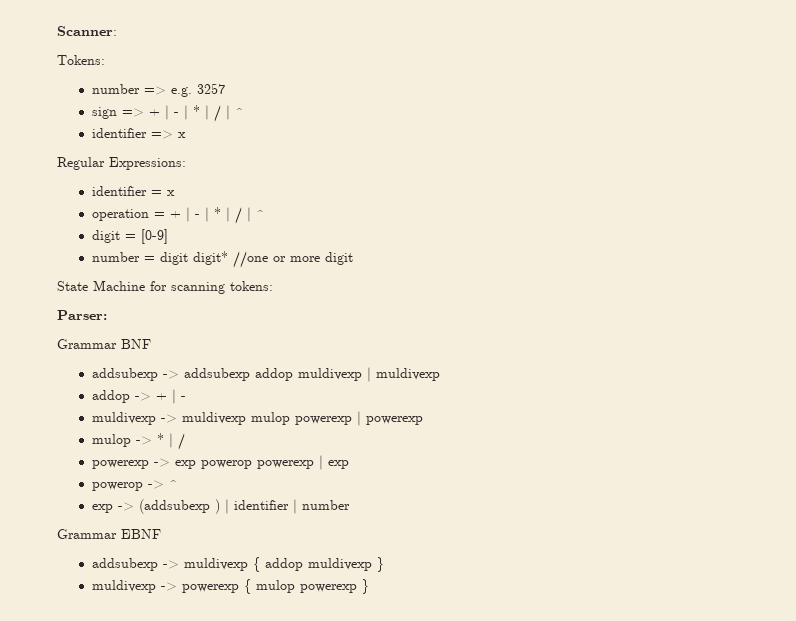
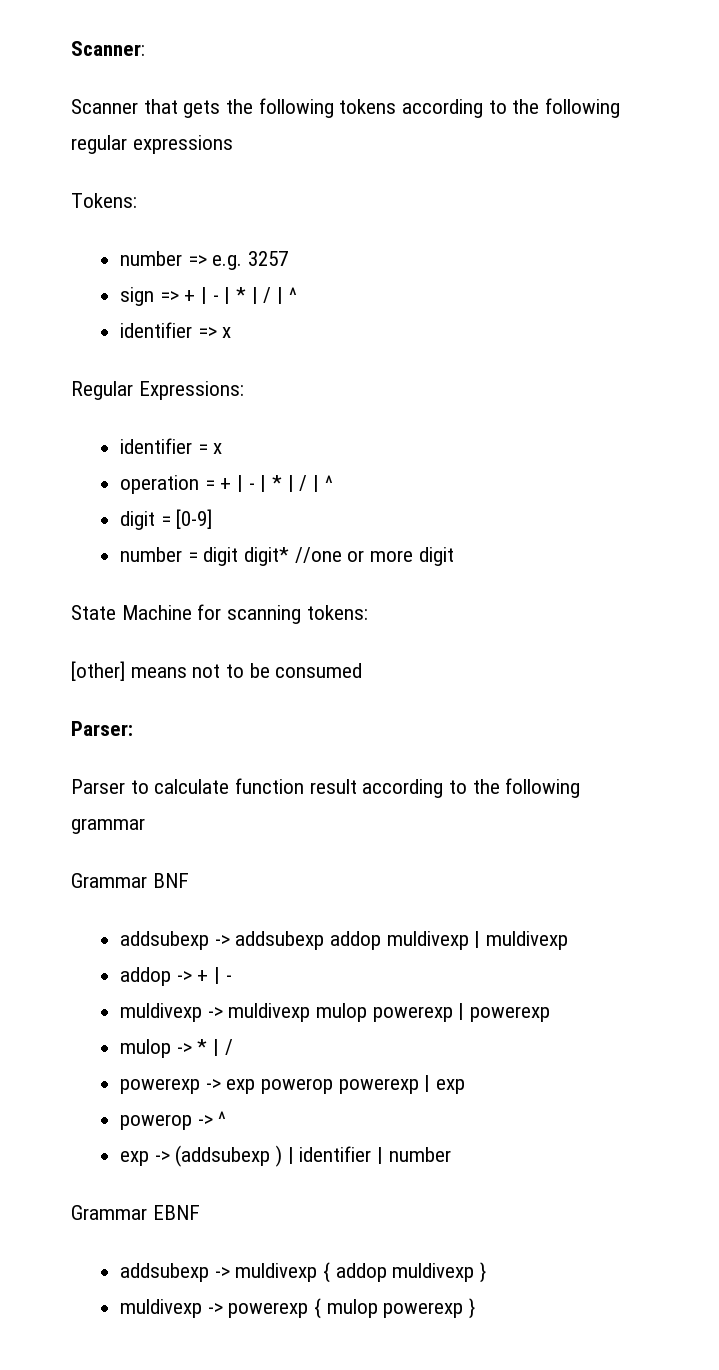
(117, 31) none -> [71,98,621,118] [71,135,233,154] // Scanner that gets the following tokens according to the following regular expressions
[57,310,107,320] Parser: -> [71,661,363,681] [71,721,133,736] [71,778,581,798] [71,818,145,834] [other] means not to be consumed // Parser: // Parser to calculate function result according to the following grammar

